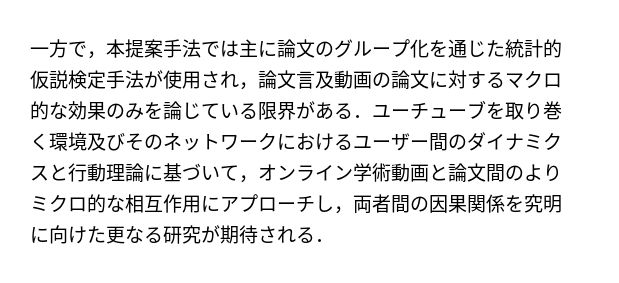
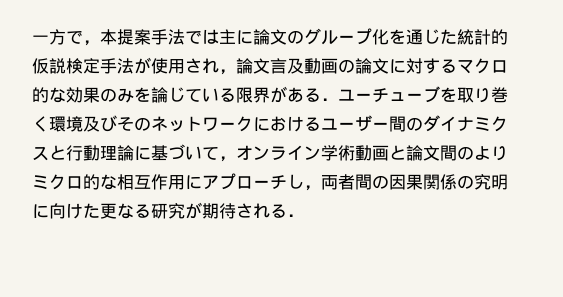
[505,195,524,212] を -> [457,175,474,189] の

